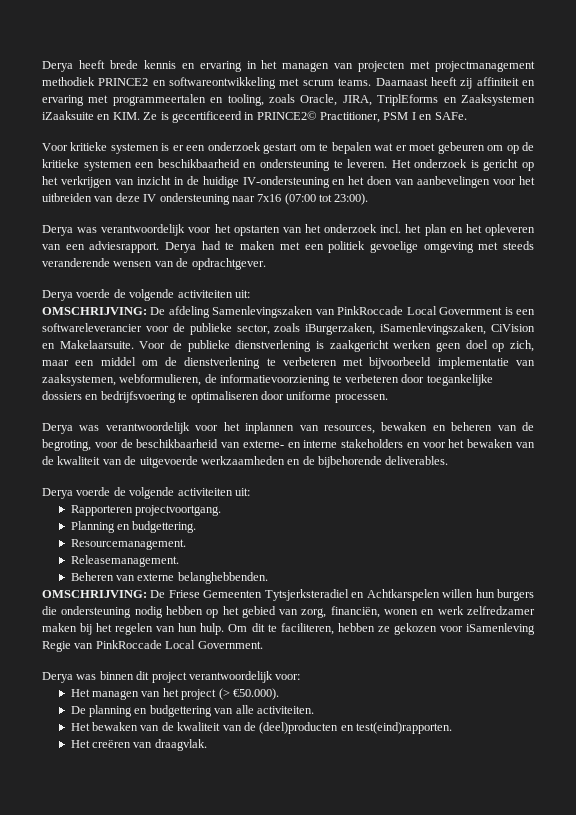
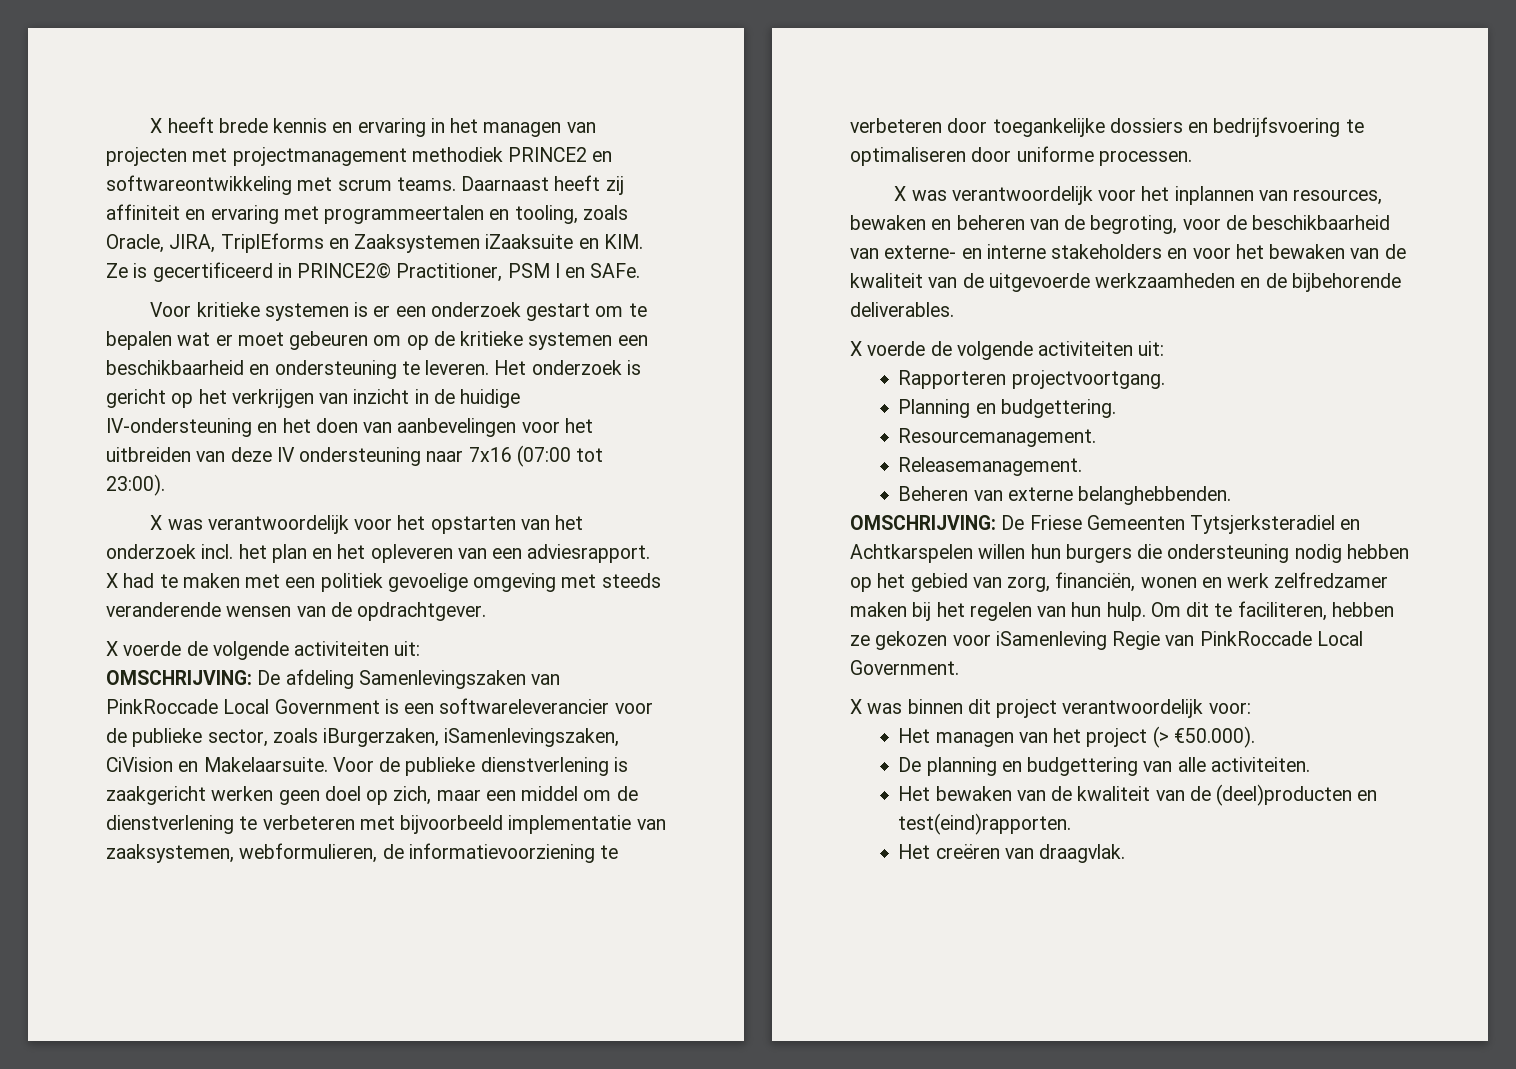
[42,61,73,72] Derya -> [150,118,163,133] X
[42,225,73,236] Derya -> [150,515,163,530] X
[165,242,197,253] Derya -> [106,573,118,588] X
[42,290,73,301] Derya -> [106,641,118,656] X
[42,423,73,434] Derya -> [894,186,907,201] X
[42,488,73,499] Derya -> [850,341,862,356] X
[42,672,73,683] Derya -> [850,699,862,714] X

